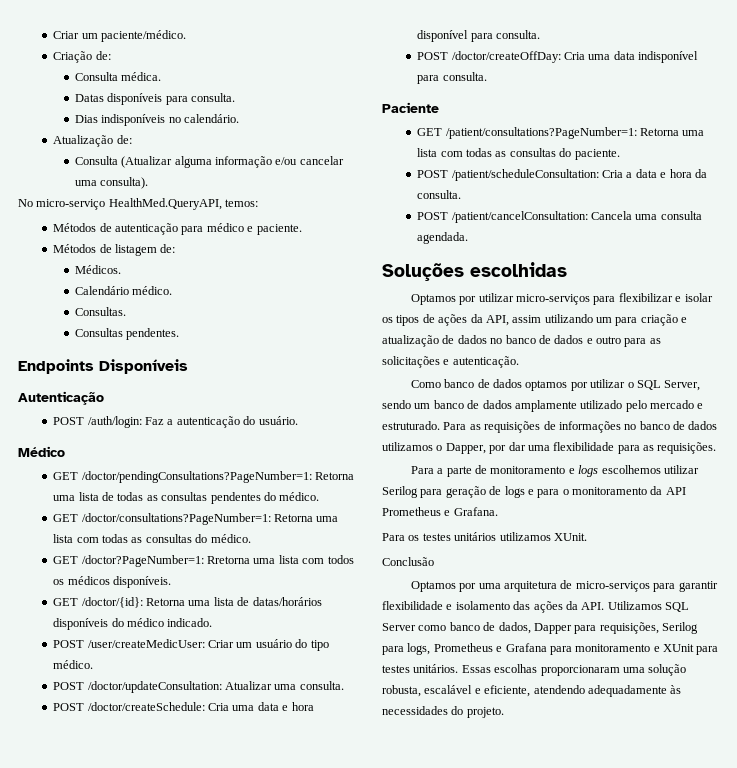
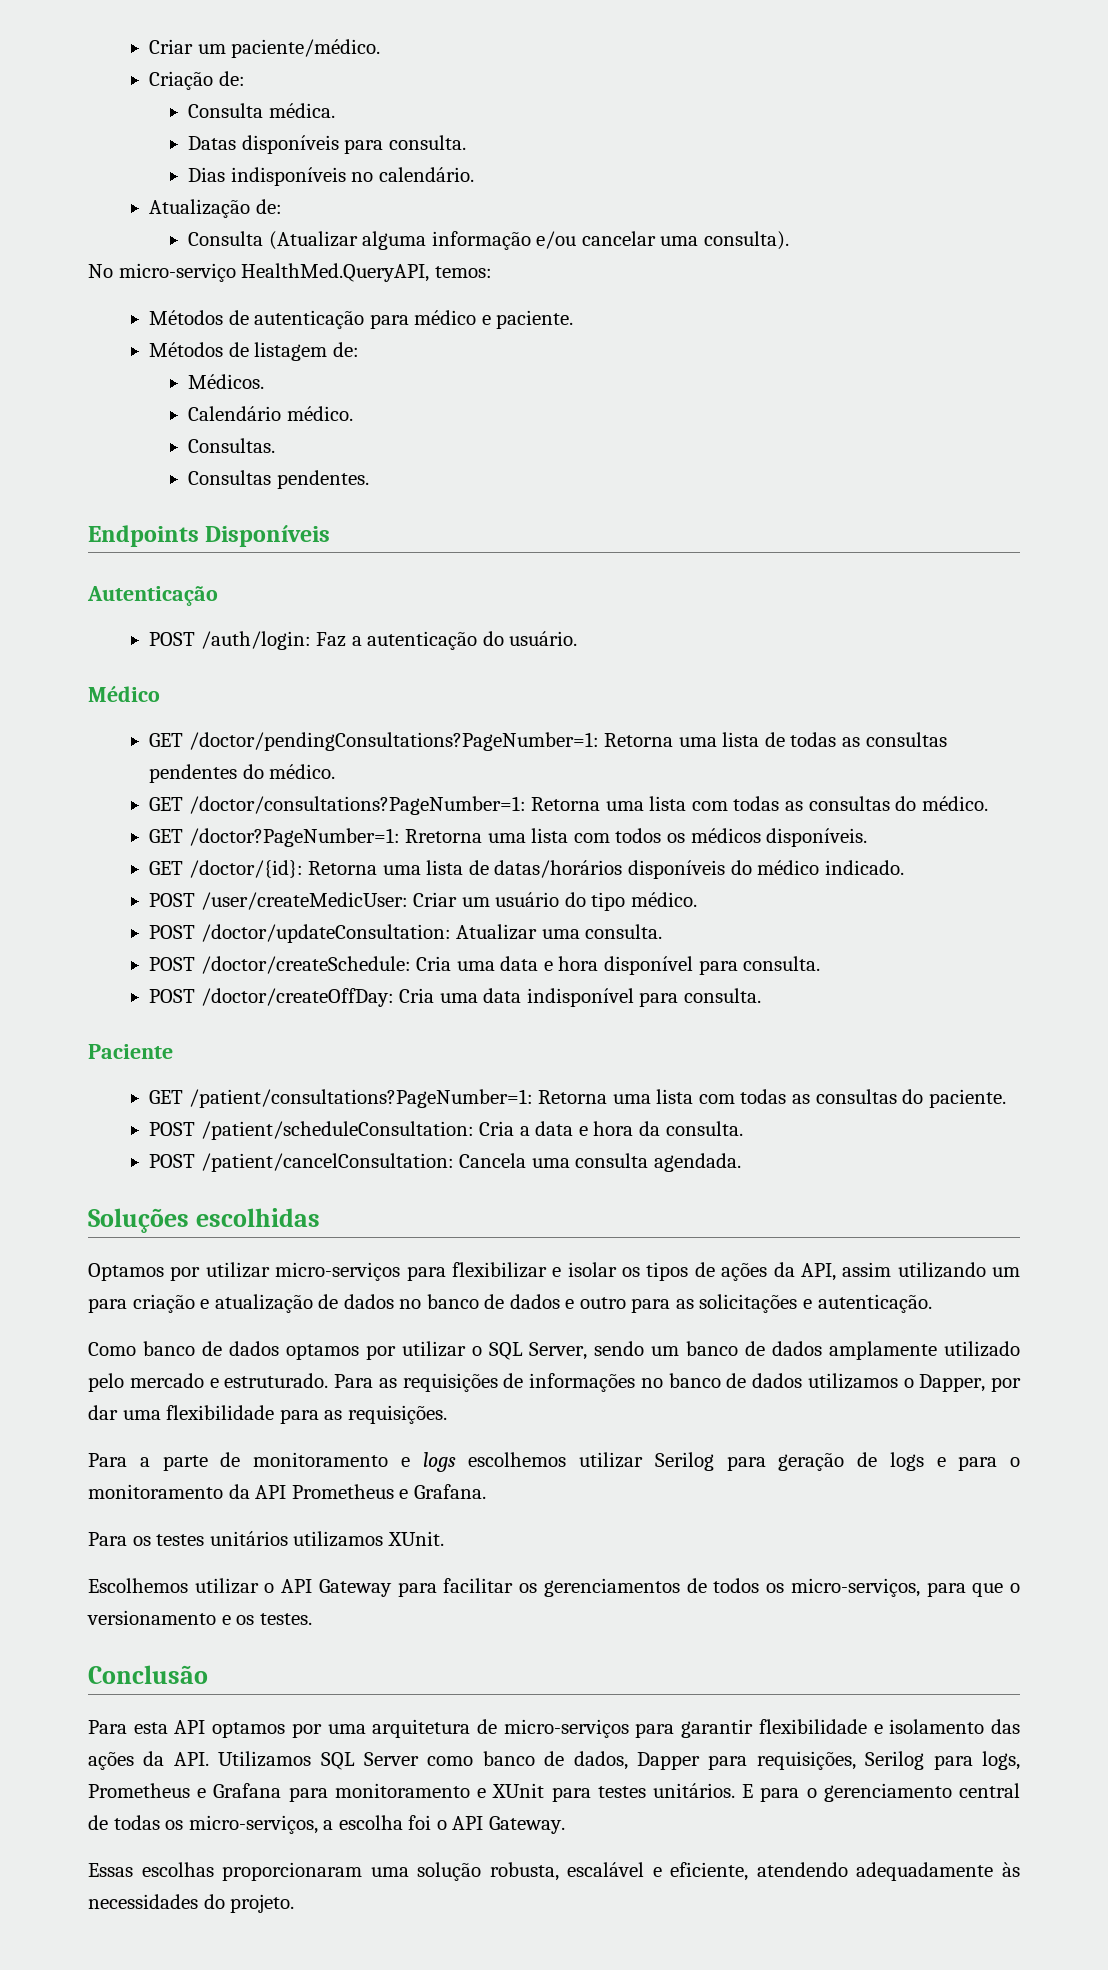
[382,557,434,566] [410,581,456,592] Conclusão // Optamos -> [88,1578,1021,1597] [87,1610,312,1625] [88,1665,208,1684] [88,1720,286,1738] Escolhemos utilizar o API Gateway para facilitar os gerenciamentos de todos os micro-serviços, para que o versionamento e os testes. // Conclusão // Para esta API optamos
(459, 668) none -> [742,1783,1020,1802] [88,1815,565,1834] E para o gerenciamento central de todas os micro-serviços, a escolha foi o API Gateway. //

